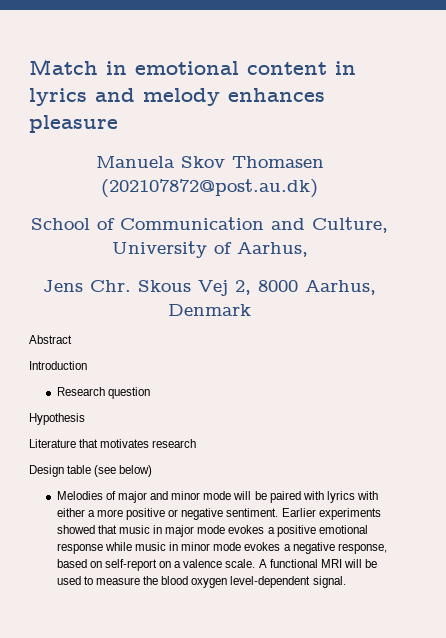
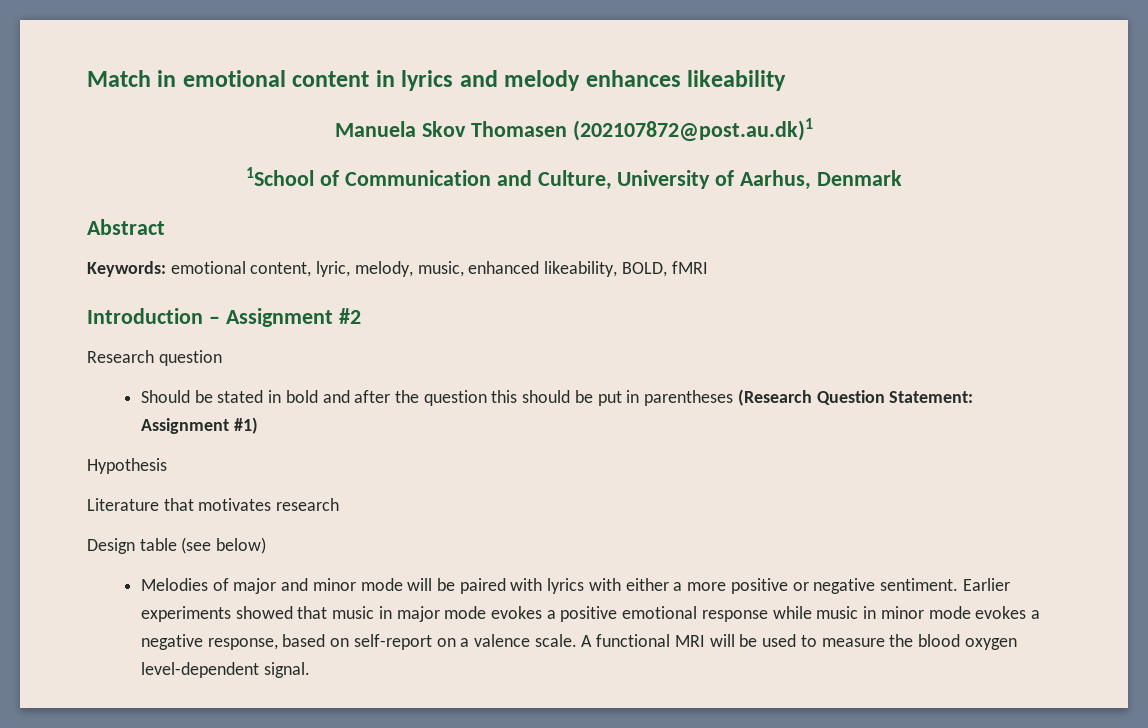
[29,115,118,133] pleasure -> [687,70,787,91] likeability
[101,179,318,198] [31,218,90,230] (202107872@post.au.dk) // School -> [572,118,813,142] [245,167,314,186] (202107872@post.au.dk)1 // 1School
[43,280,376,296] [168,304,251,316] [29,335,72,344] [29,361,87,370] [56,387,150,399] // Jens Chr. Skous Vej 2, 8000 Aarhus, Denmark // Abstract // Introduction // Research question -> [817,170,903,186] [87,219,165,235] [87,261,708,277] [87,308,361,327] [87,350,222,366] [140,389,974,406] [140,417,258,434] Denmark // Abstract // Keywords: emotional content, lyric, melody, music, enhanced likeability, BOLD, fMRI // Introduction – Assignment #2 // Research question // Should be stated in bold and after the question this should be put in parentheses (Research Question Statement: Assignment #1)

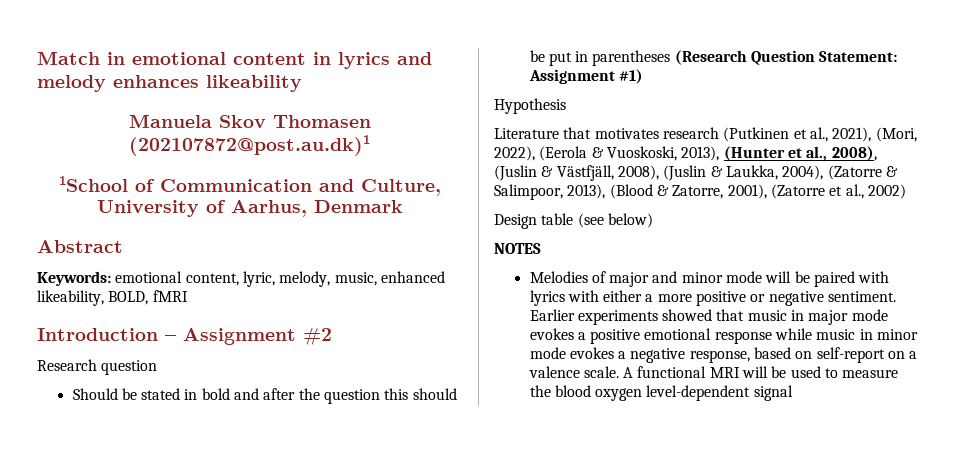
(340, 504) none -> [723,127,917,142] [494,146,877,161] [494,165,898,181] [494,184,906,200] (Putkinen et al., 2021), (Mori, 2022), (Eerola & Vuoskoski, 2013), (Hunter et al., 2008), (Juslin & Västfjäll, 2008), (Juslin & Laukka, 2004), (Zatorre & Salimpoor, 2013), (Blood & Zatorre, 2001), (Zatorre et al., 2002)
(267, 545) none -> [494,243,541,254] // NOTES
[263,662,310,678] signal. -> [753,385,793,401] signal

